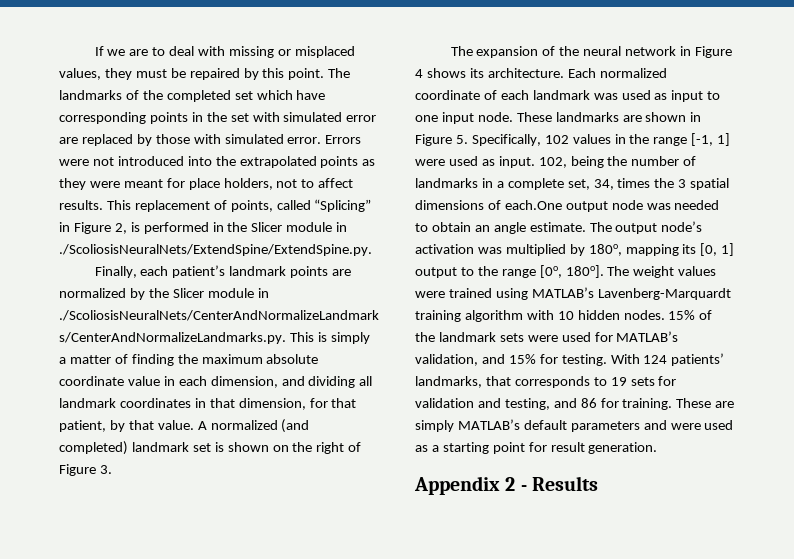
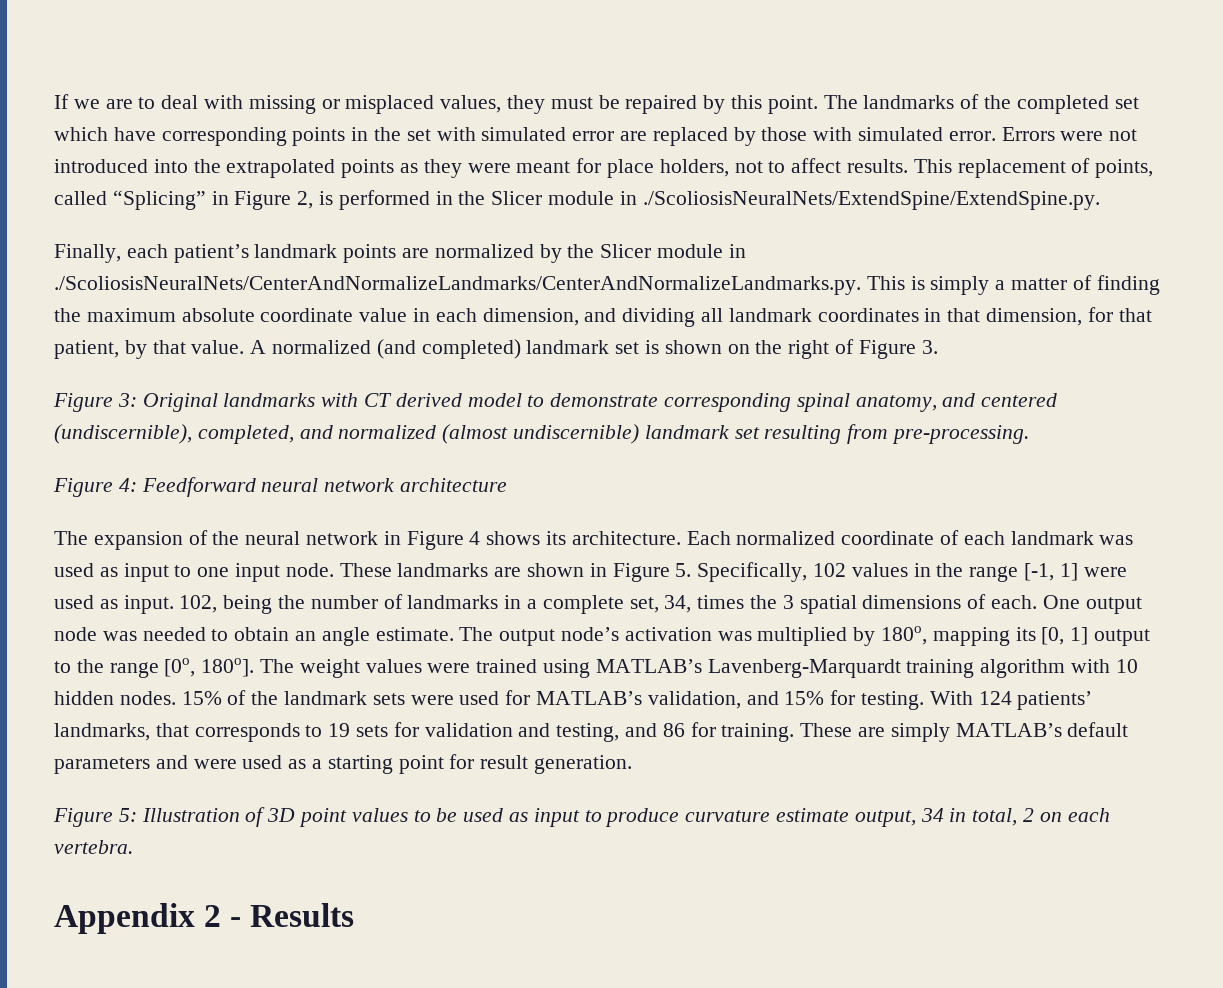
(112, 469) none -> [53,393,1058,412] [54,424,1030,444] [53,477,508,497] // Figure 3: Original landmarks with CT derived model to demonstrate corresponding spinal anatomy, and centered (undiscernible), completed, and normalized (almost undiscernible) landmark set resulting from pre-processing. // Figure 4: Feedforward neural network architecture
[504,200,562,210] each.One -> [991,595,1080,609] each. One
(658, 448) none -> [53,807,1110,827] [54,840,133,854] // Figure 5: Illustration of 3D point values to be used as input to produce curvature estimate output, 34 in total, 2 on each vertebra.

